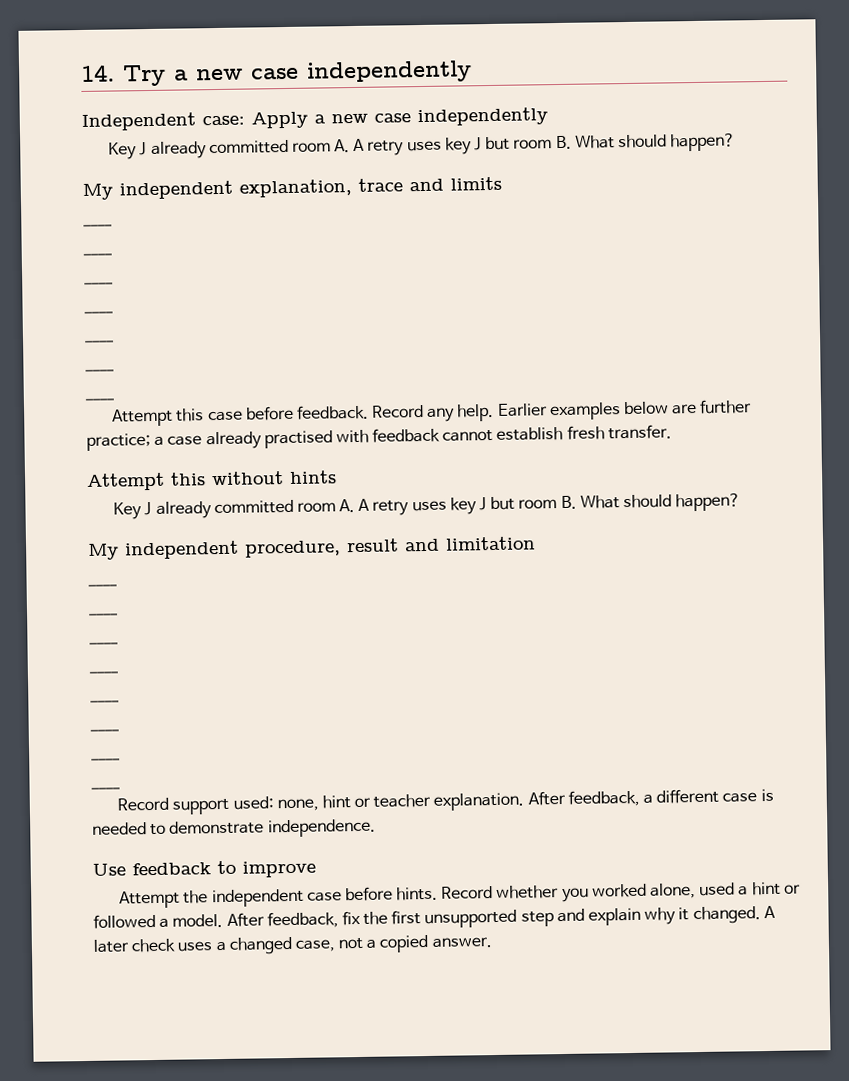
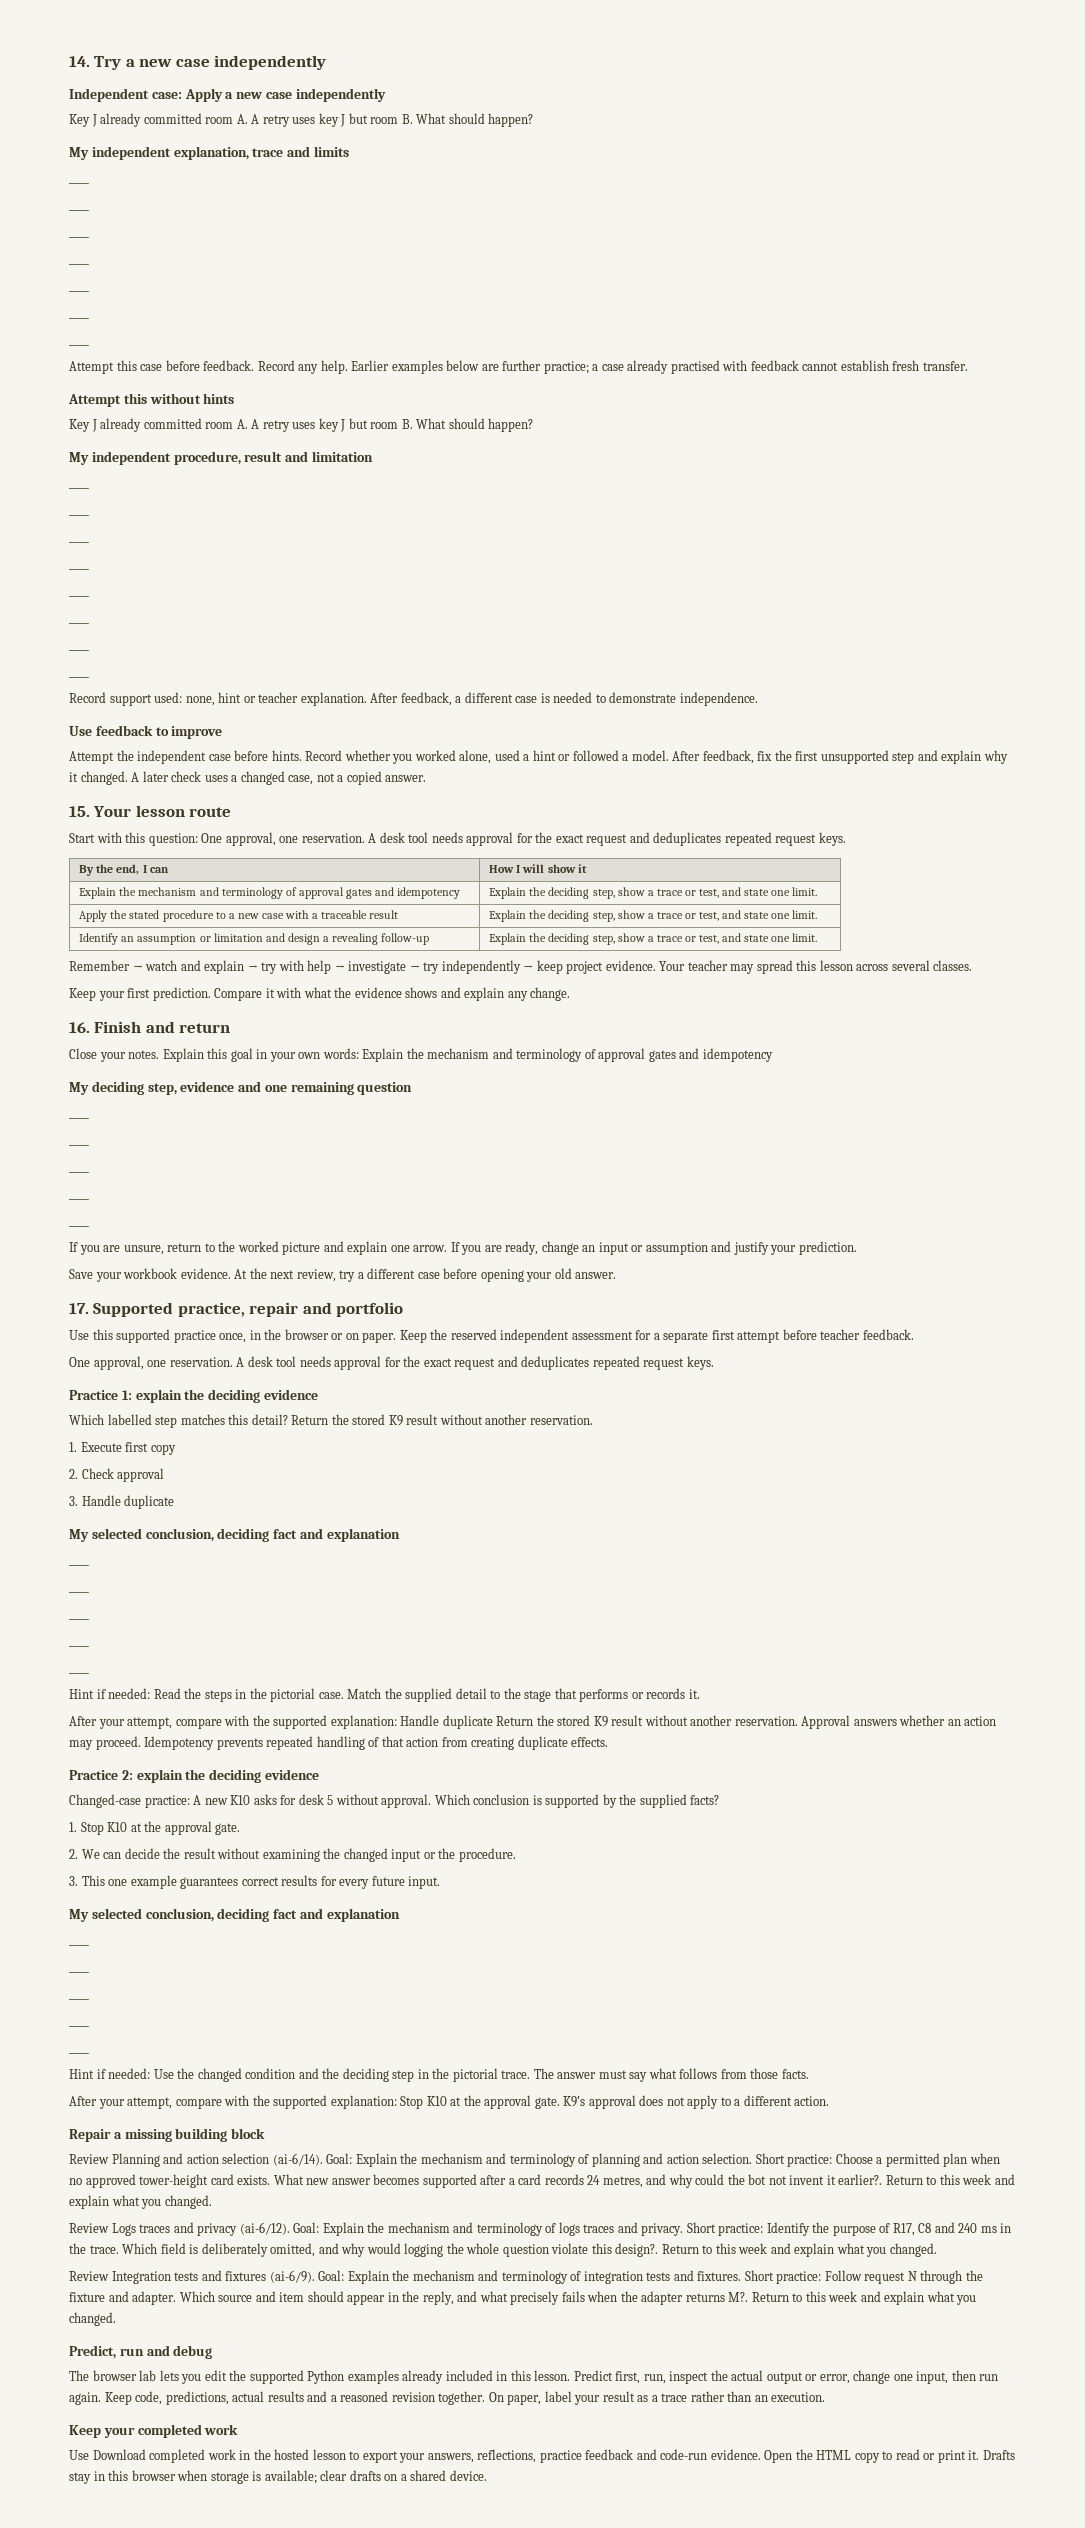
(492, 942) none -> [69,805,232,817] [69,832,846,846] [79,864,169,876] [489,864,587,873] [79,887,461,899] [489,887,818,899] [79,910,399,922] [489,910,818,922] [79,933,430,945] [489,933,818,945] [69,960,973,974] [69,987,571,1001] [69,1021,231,1033] [69,1048,773,1062] [69,1081,413,1095] [69,1117,89,1119] [69,1144,89,1146] [69,1171,89,1173] [69,1198,89,1200] [69,1225,89,1227] [69,1241,857,1255] [69,1268,617,1282] [69,1302,404,1317] [69,1329,914,1343] [69,1356,714,1370] [69,1389,318,1403] [69,1414,593,1428] [69,1442,176,1455] [69,1468,165,1482] [69,1495,175,1509] [69,1528,400,1542] [69,1564,89,1566] [69,1591,89,1593] [69,1618,89,1620] [69,1645,89,1647] [69,1672,89,1674] [69,1688,700,1702] [69,1715,997,1729] [69,1736,609,1750] [69,1769,319,1783] [69,1794,720,1808] [69,1821,241,1835] [69,1848,516,1862] [69,1875,441,1889] [69,1908,400,1922] [69,1944,89,1946] [69,1971,89,1973] [69,1998,89,2000] [69,2025,89,2027] [69,2052,89,2054] [69,2068,809,2082] [69,2095,830,2109] [69,2128,266,2142] [69,2153,1000,2167] [69,2174,1015,2188] [69,2195,212,2209] [69,2222,1012,2236] [69,2243,937,2257] [69,2270,983,2284] [69,2291,977,2305] [69,2312,116,2326] [69,2345,213,2359] [69,2370,999,2384] [69,2391,826,2405] [69,2424,239,2438] [69,2449,1015,2463] [69,2470,487,2484] // 15. Your lesson route // Start with this question: One approval, one reservation. A desk tool needs approval for the exact request and deduplicates repeated request keys. // By the end, I can | How I will show it // Explain the mechanism and terminology of approval gates and idempotency | Explain the deciding step, show a trace or test, and state one limit. // Apply the stated procedure to a new case with a traceable result | Explain the deciding step, show a trace or test, and state one limit. // Identify an assumption or limitation and design a revealing follow-up | Explain the deciding step, show a trace or test, and state one limit. // Remember → watch and explain → try with help → investigate → try independently → keep project evidence. Your teacher may spread this lesson across several classes. // Keep your first prediction. Compare it with what the evidence shows and explain any change. // 16. Finish and return // Close your notes. Explain this goal in your own words: Explain the mechanism and terminology of approval gates and idempotency // My deciding step, evidence and one remaining question // ____ // ____ // ____ // ____ // ____ // If you are unsure, return to the worked picture and explain one arrow. If you are ready, change an input or assumption and justify your prediction. // Save your workbook evidence. At the next review, try a different case before opening your old answer. // 17. Supported practice, repair and portfolio // Use this supported practice once, in the browser or on paper. Keep the reserved independent assessment for a separate first attempt before teacher feedback. // One approval, one reservation. A desk tool needs approval for the exact request and deduplicates repeated request keys. // Practice 1: explain the deciding evidence // Which labelled step matches this detail? Return the stored K9 result without another reservation. // 1. Execute first copy // 2. Check approval // 3. Handle duplicate // My selected conclusion, deciding fact and explanation // ____ // ____ // ____ // ____ // ____ // Hint if needed: Read the steps in the pictorial case. Match the supplied detail to the stage that performs or records it. // After your attempt, compare with the supported explanation: Handle duplicate Return the stored K9 result without another reservation. Approval answers whether an action may proceed. Idempotency prevents repeated handling of that action from creating duplicate effects. // Practice 2: explain the deciding evidence // Changed-case practice: A new K10 asks for desk 5 without approval. Which conclusion is supported by the supplied facts? // 1. Stop K10 at the approval gate. // 2. We can decide the result without examining the changed input or the procedure. // 3. This one example guarantees correct results for every future input. // My selected conclusion, deciding fact and explanation // ____ // ____ // ____ // ____ // ____ // Hint if needed: Use the changed condition and the deciding step in the pictorial trace. The answer must say what follows from those facts. // After your attempt, compare with the supported explanation: Stop K10 at the approval gate. K9’s approval does not apply to a different action. // Repair a missing building block // Review Planning and action selection (ai-6/14). Goal: Explain the mechanism and terminology of planning and action selection. Short practice: Choose a permitted plan when no approved tower-height card exists. What new answer becomes supported after a card records 24 metres, and why could the bot not invent it earlier?. Return to this week and explain what you changed. // Review Logs traces and privacy (ai-6/12). Goal: Explain the mechanism and terminology of logs traces and privacy. Short practice: Identify the purpose of R17, C8 and 240 ms in the trace. Which field is deliberately omitted, and why would logging the whole question violate this design?. Return to this week and explain what you changed. // Review Integration tests and fixtures (ai-6/9). Goal: Explain the mechanism and terminology of integration tests and fixtures. Short practice: Follow request N through the fixture and adapter. Which source and item should appear in the reply, and what precisely fails when the adapter returns M?. Return to this week and explain what you changed. // Predict, run and debug // The browser lab lets you edit the supported Python examples already included in this lesson. Predict first, run, inspect the actual output or error, change one input, then run again. Keep code, predictions, actual results and a reasoned revision together. On paper, label your result as a trace rather than an execution. // Keep your completed work // Use Download completed work in the hosted lesson to export your answers, reflections, practice feedback and code-run evidence. Open the HTML copy to read or print it. Drafts stay in this browser when storage is available; clear drafts on a shared device.

